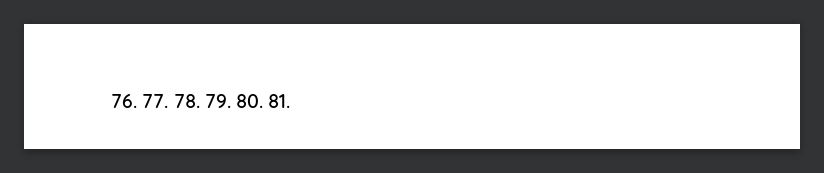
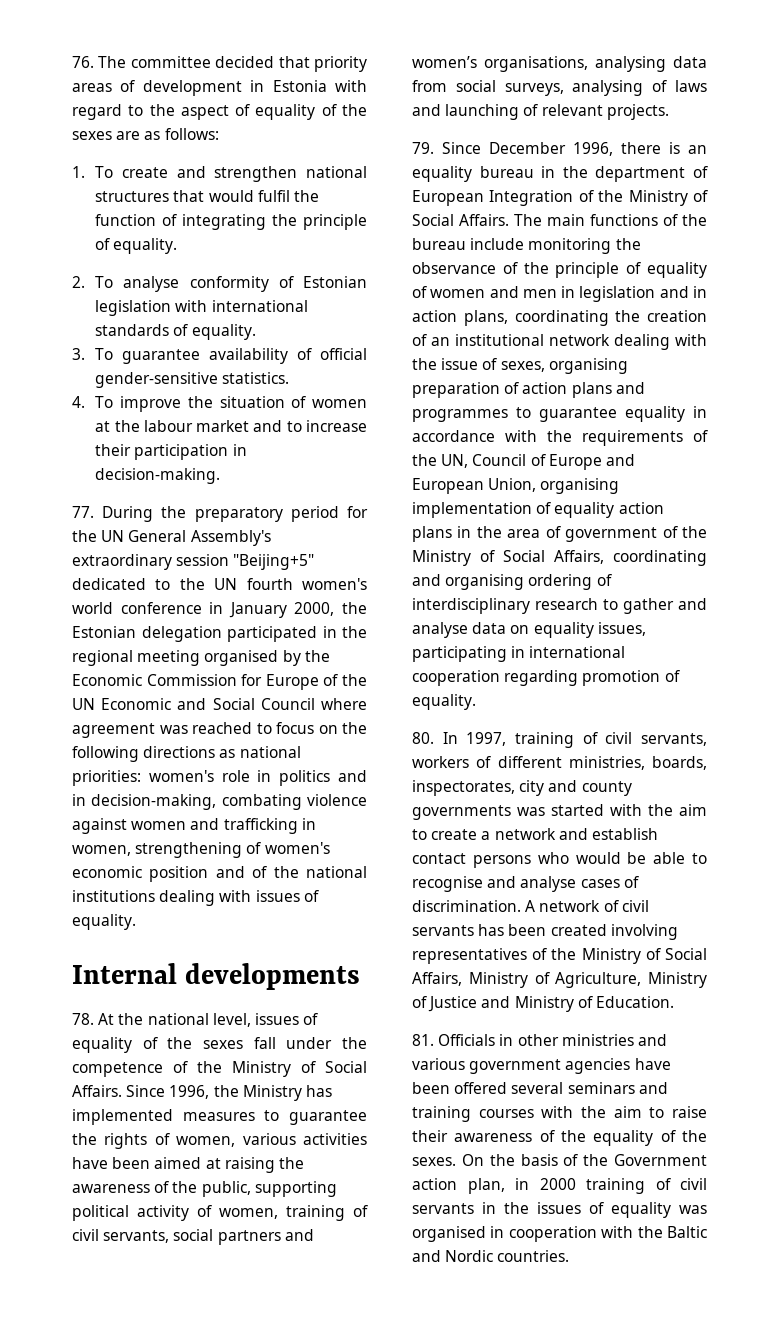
[142,94,291,108] 77. 78. 79. 80. 81. -> [98,56,367,72] [72,80,367,96] [72,104,367,120] [72,128,219,140] [72,166,367,182] [95,190,319,202] [95,214,367,230] [95,238,178,254] [72,276,367,292] [95,300,308,316] [95,324,256,340] [72,348,367,364] [95,372,290,388] [72,396,367,412] [95,420,367,432] [95,444,247,460] [95,468,221,484] [72,506,368,522] [72,530,271,546] [72,554,315,570] [72,578,367,590] [72,602,367,618] [72,626,367,642] [72,650,330,666] [72,674,367,690] [72,698,367,710] [72,722,367,738] [72,746,301,762] [72,770,368,786] [72,794,367,810] [72,818,316,834] [72,842,330,858] [72,866,367,882] [72,890,319,906] [72,914,136,930] [72,963,361,990] [72,1013,319,1027] [72,1037,367,1053] [72,1061,367,1077] [72,1085,332,1101] [72,1109,367,1125] [72,1133,367,1149] [72,1157,304,1173] [72,1181,337,1197] [72,1205,368,1221] [72,1229,314,1245] [412,56,707,72] [412,80,707,96] [412,104,669,120] [412,142,707,156] [412,166,708,182] [412,190,708,206] [412,214,707,226] [412,238,641,254] [412,262,707,278] [412,286,707,302] [412,310,707,326] [412,334,707,350] [412,358,628,374] [412,382,645,398] [412,406,707,422] [412,430,708,446] [412,454,635,470] [412,478,620,494] [412,502,664,518] [412,526,707,542] [412,550,707,566] [412,574,612,590] [412,598,707,614] [412,622,646,638] [412,646,626,662] [412,670,680,686] [412,694,476,710] [412,732,707,748] [412,756,707,770] [412,780,632,796] [412,804,707,820] [412,828,658,840] [412,852,707,868] [412,876,639,892] [412,900,649,912] [412,924,678,940] [412,948,707,964] [412,972,707,988] [412,996,674,1012] [412,1034,667,1046] [412,1058,671,1074] [412,1082,668,1094] [412,1106,707,1122] [412,1130,707,1146] [412,1154,707,1166] [412,1178,707,1194] [412,1202,707,1218] [412,1226,707,1242] [412,1250,570,1262] The committee decided that priority areas of development in Estonia with regard to the aspect of equality of the sexes are as follows: // 1. To create and strengthen national structures that would fulfil the function of integrating the principle of equality. // 2. To analyse conformity of Estonian legislation with international standards of equality. // 3. To guarantee availability of official gender-sensitive statistics. // 4. To improve the situation of women at the labour market and to increase their participation in decision-making. // 77. During the preparatory period for the UN General Assembly's extraordinary session "Beijing+5" dedicated to the UN fourth women's world conference in January 2000, the Estonian delegation participated in the regional meeting organised by the Economic Commission for Europe of the UN Economic and Social Council where agreement was reached to focus on the following directions as national priorities: women's role in politics and in decision-making, combating violence against women and trafficking in women, strengthening of women's economic position and of the national institutions dealing with issues of equality. // Internal developments // 78. At the national level, issues of equality of the sexes fall under the competence of the Ministry of Social Affairs. Since 1996, the Ministry has implemented measures to guarantee the rights of women, various activities have been aimed at raising the awareness of the public, supporting political activity of women, training of civil servants, social partners and women’s organisations, analysing data from social surveys, analysing of laws and launching of relevant projects. // 79. Since December 1996, there is an equality bureau in the department of European Integration of the Ministry of Social Affairs. The main functions of the bureau include monitoring the observance of the principle of equality of women and men in legislation and in action plans, coordinating the creation of an institutional network dealing with the issue of sexes, organising preparation of action plans and programmes to guarantee equality in accordance with the requirements of the UN, Council of Europe and European Union, organising implementation of equality action plans in the area of government of the Ministry of Social Affairs, coordinating and organising ordering of interdisciplinary research to gather and analyse data on equality issues, participating in international cooperation regarding promotion of equality. // 80. In 1997, training of civil servants, workers of different ministries, boards, inspectorates, city and county governments was started with the aim to create a network and establish contact persons who would be able to recognise and analyse cases of discrimination. A network of civil servants has been created involving representatives of the Ministry of Social Affairs, Ministry of Agriculture, Ministry of Justice and Ministry of Education. // 81. Officials in other ministries and various government agencies have been offered several seminars and training courses with the aim to raise their awareness of the equality of the sexes. On the basis of the Government action plan, in 2000 training of civil servants in the issues of equality was organised in cooperation with the Baltic and Nordic countries.

